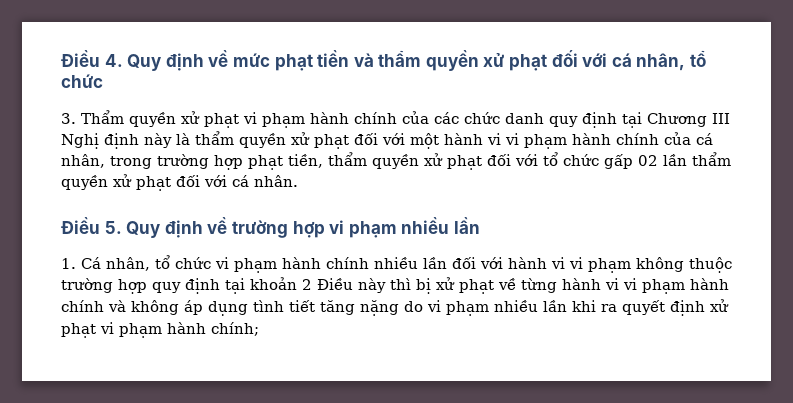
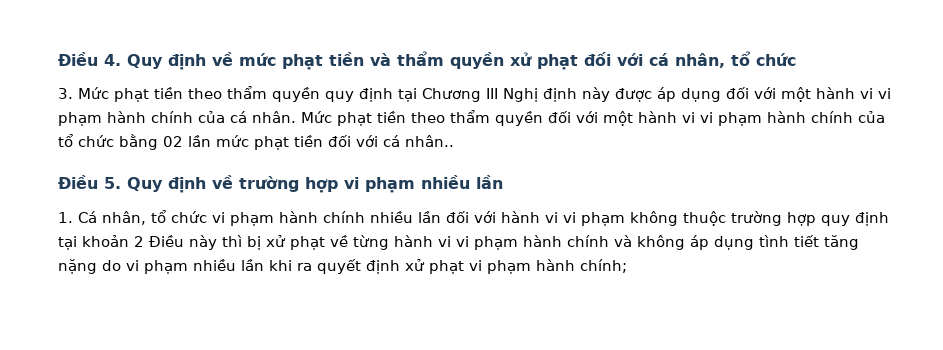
[81,110,544,128] Thẩm quyền xử phạt vi phạm hành chính của các chức danh -> [78,86,320,102] Mức phạt tiền theo thẩm quyền
[176,131,349,149] là thẩm quyền xử phạt -> [615,87,721,102] được áp dụng
[61,152,633,170] nhân, trong trường hợp phạt tiền, thẩm quyền xử phạt đối với tổ chức gấp -> [252,110,885,126] [58,134,158,150] nhân. Mức phạt tiền theo thẩm quyền đối với một hành vi vi phạm hành chính của tổ chức bằng
[692,152,731,166] [61,174,298,191] thẩm quyền xử phạt đối với cá nhân. -> [216,135,454,150] mức phạt tiền đối với cá nhân..

